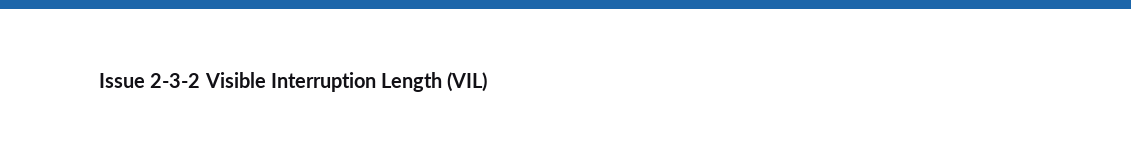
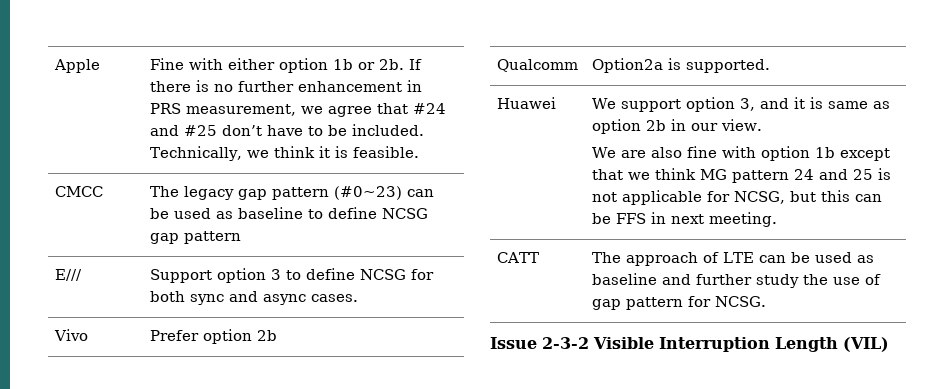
(99, 80) none -> [53,59,100,73] [149,58,422,73] [149,80,422,92] [149,103,446,117] [149,124,424,136] [149,146,419,161] [54,186,103,197] [149,186,434,200] [149,207,428,219] [149,231,241,244] [54,269,82,281] [149,268,434,283] [149,291,358,305] [53,329,88,341] [149,329,277,344] [496,59,578,72] [591,58,770,73] [496,97,556,109] [591,97,890,112] [591,119,762,134] [591,146,890,161] [591,168,891,183] [591,190,882,205] [591,212,777,227] [496,252,539,263] [591,252,874,266] [591,273,881,288] [591,296,766,310] Apple | Fine with either option 1b or 2b. If there is no further enhancement in PRS measurement, we agree that #24 and #25 don’t have to be included. Technically, we think it is feasible. // CMCC | The legacy gap pattern (#0~23) can be used as baseline to define NCSG gap pattern // E/// | Support option 3 to define NCSG for both sync and async cases. // Vivo | Prefer option 2b // Qualcomm | Option2a is supported. // Huawei | We support option 3, and it is same as option 2b in our view. // We are also fine with option 1b except that we think MG pattern 24 and 25 is not applicable for NCSG, but this can be FFS in next meeting. // CATT | The approach of LTE can be used as baseline and further study the use of gap pattern for NCSG. //

